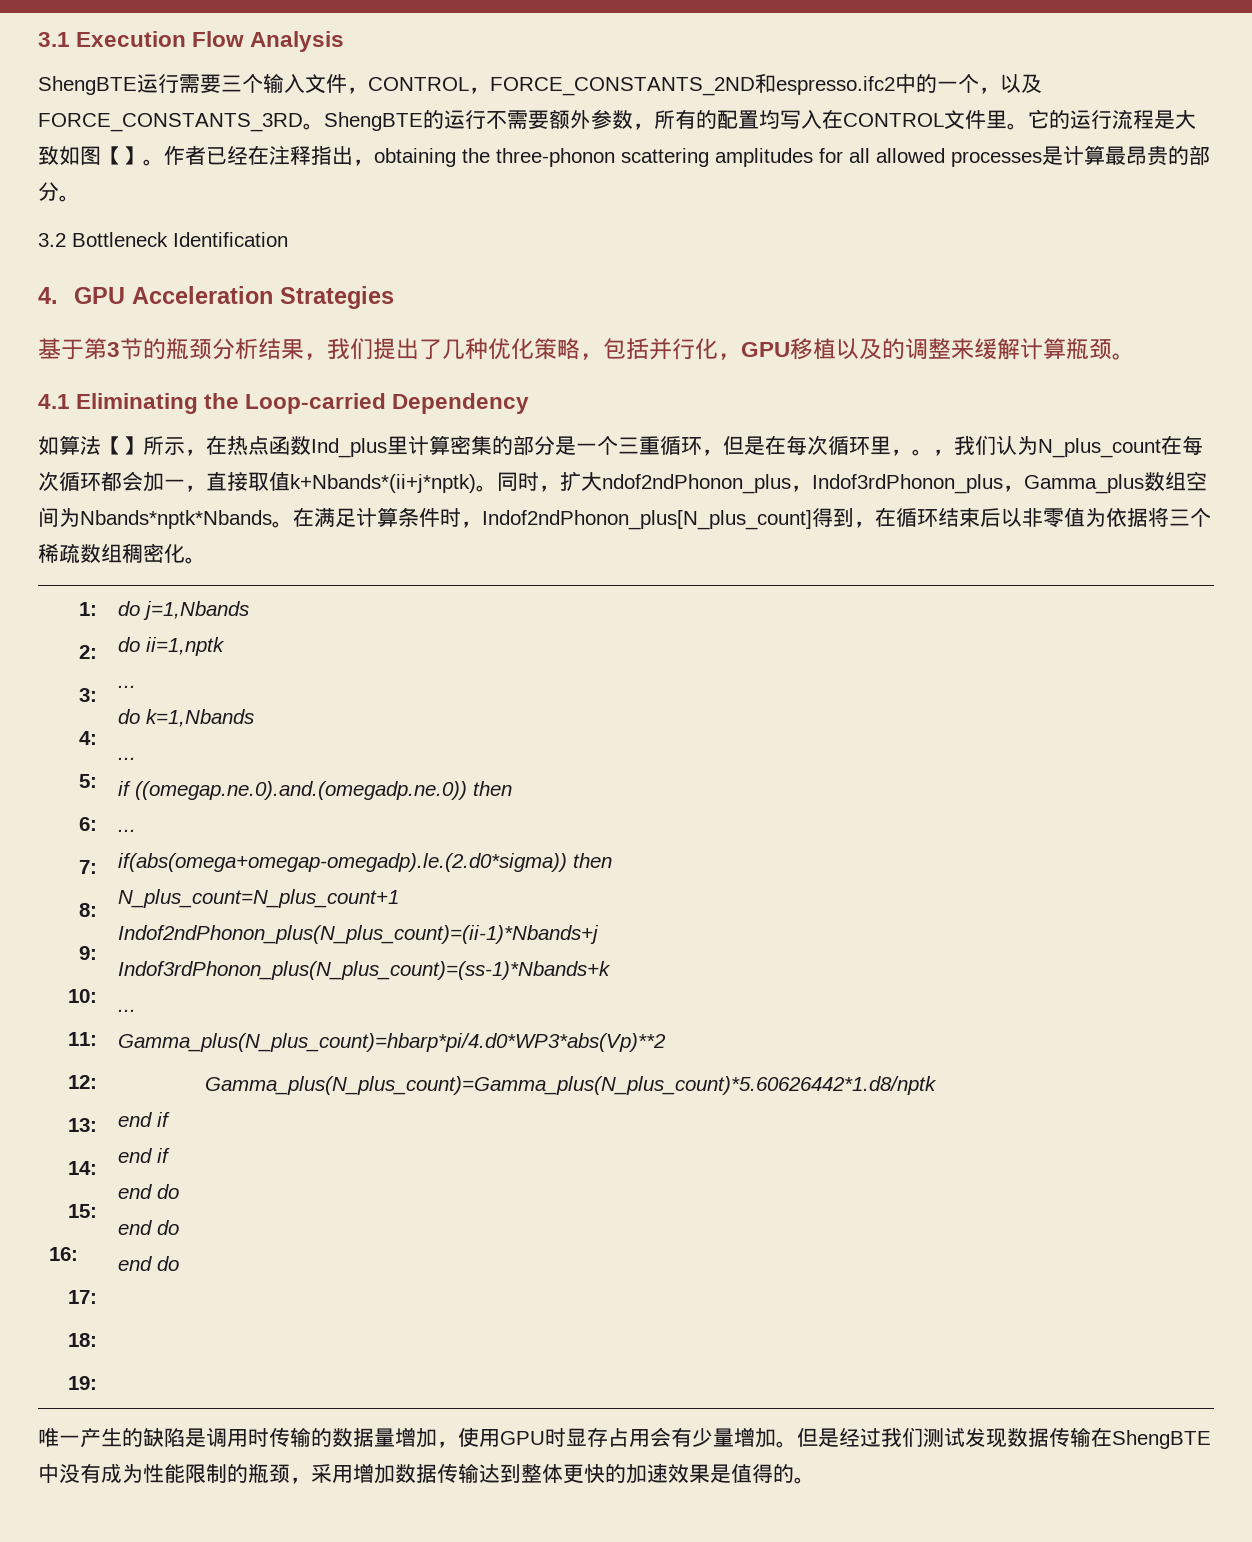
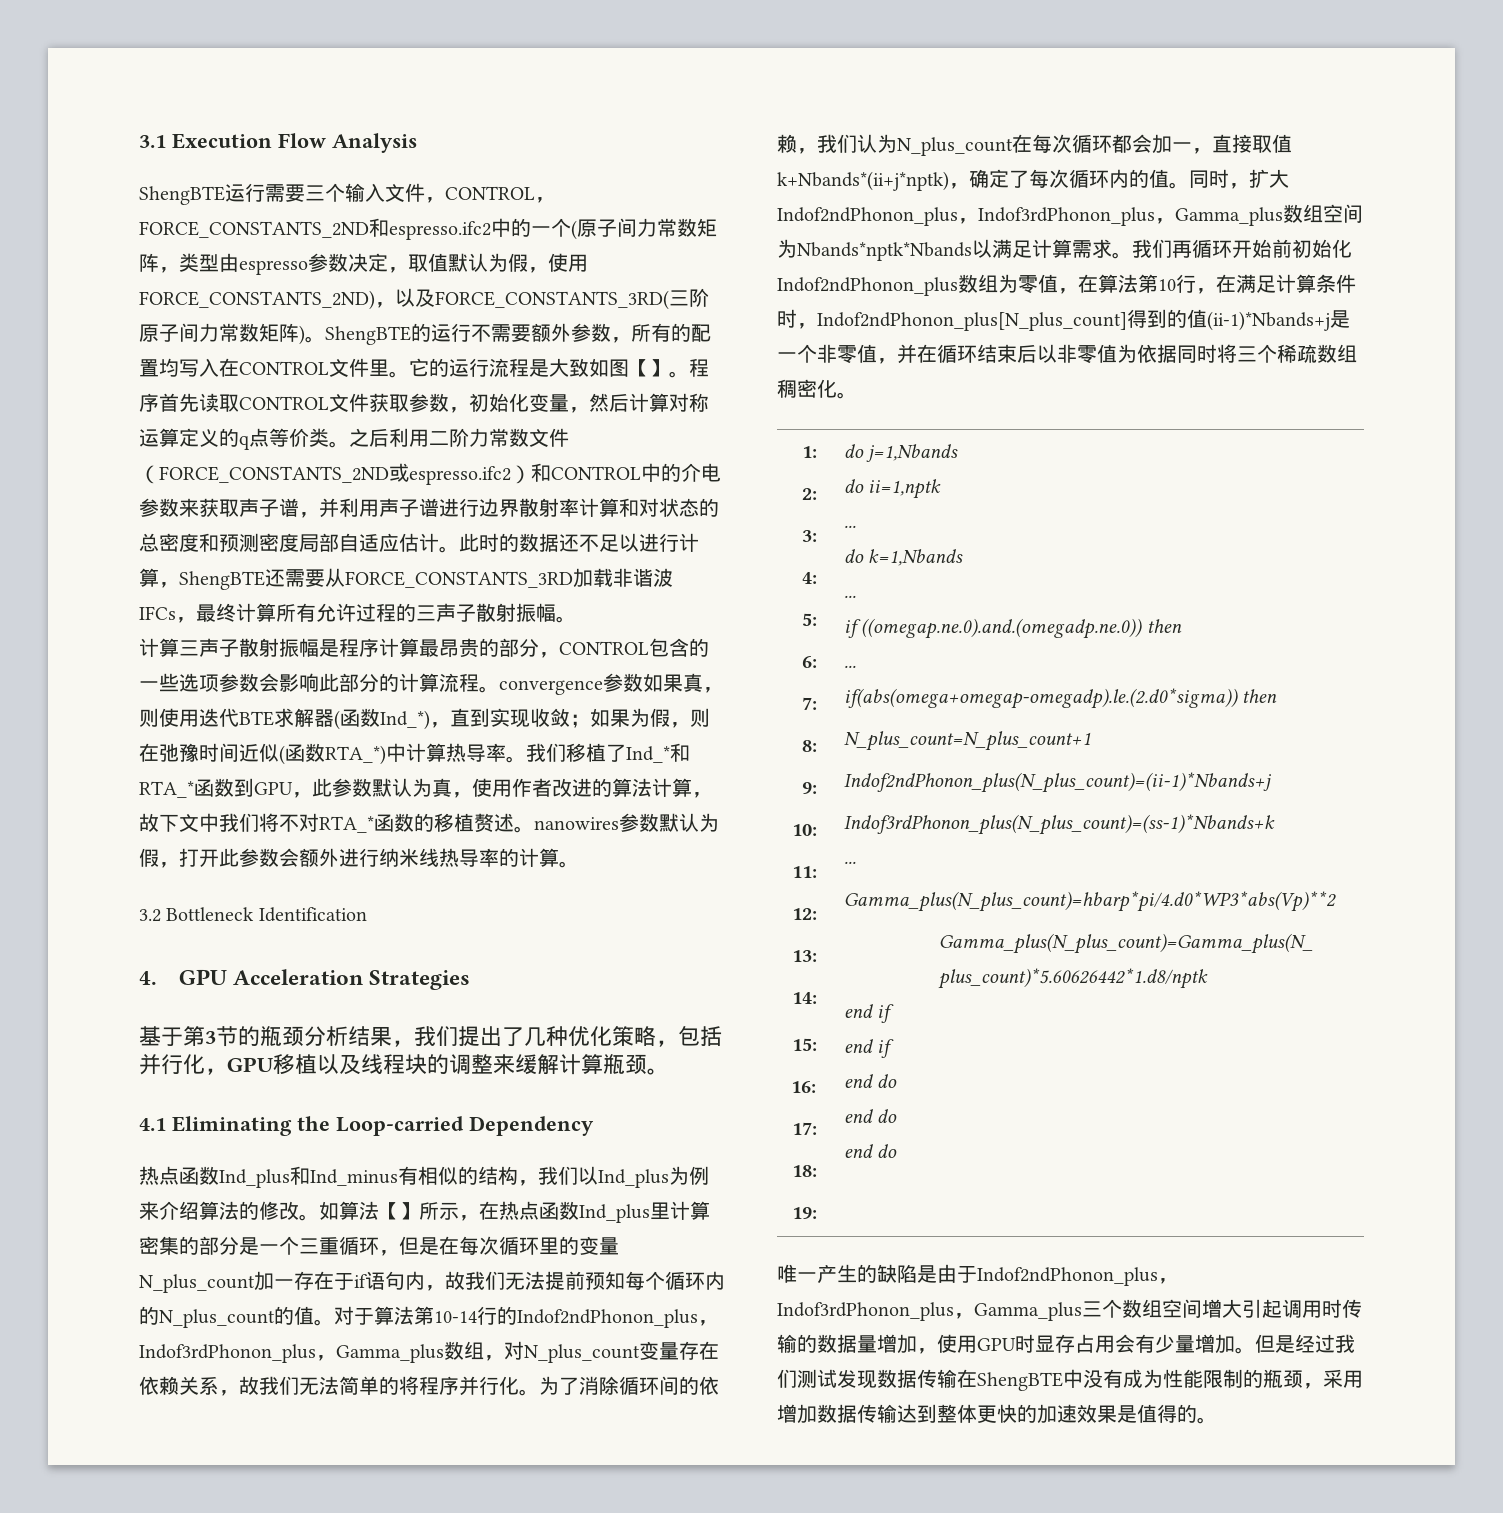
[979,74,1042,94] [38,113,303,132] ，以及FORCE_CONSTANTS_3RD -> [571,218,717,240] [139,253,588,275] [139,288,709,310] [139,323,305,345] (原子间力常数矩阵，类型由espresso参数决定，取值默认为假，使用FORCE_CONSTANTS_2ND)，以及FORCE_CONSTANTS_3RD(三阶原子间力常数矩阵)
[164,145,1210,167] [38,182,59,201] 作者已经在注释指出，obtaining the three-phonon scattering amplitudes for all allowed processes是计算最昂贵的部分 -> [689,358,709,377] [139,393,709,413] [139,428,569,450] [139,463,721,485] [139,498,719,518] [139,533,699,553] [139,568,673,590] [139,603,576,623] [139,638,709,658] [139,673,723,695] [139,708,710,730] [139,743,690,765] [139,778,712,798] [139,813,719,833] [139,848,559,868] 程序首先读取CONTROL文件获取参数，初始化变量，然后计算对称运算定义的q点等价类。之后利用二阶力常数文件（FORCE_CONSTANTS_2ND或espresso.ifc2）和CONTROL中的介电参数来获取声子谱，并利用声子谱进行边界散射率计算和对状态的总密度和预测密度局部自适应估计。此时的数据还不足以进行计算，ShengBTE还需要从FORCE_CONSTANTS_3RD加载非谐波IFCs，最终计算所有允许过程的三声子散射振幅。 // 计算三声子散射振幅是程序计算最昂贵的部分，CONTROL包含的一些选项参数会影响此部分的计算流程。convergence参数如果真，则使用迭代BTE求解器(函数Ind_*)，直到实现收敛；如果为假，则在弛豫时间近似(函数RTA_*)中计算热导率。我们移植了Ind_*和RTA_*函数到GPU，此参数默认为真，使用作者改进的算法计算，故下文中我们将不对RTA_*函数的移植赘述。nanowires参数默认为假，打开此参数会额外进行纳米线热导率的计算
(882, 349) none -> [361,1054,427,1075] 线程块
(530, 403) none -> [139,1166,709,1188] [139,1201,319,1221] 热点函数Ind_plus和Ind_minus有相似的结构，我们以Ind_plus为例来介绍算法的修改。
[891,449,933,456] ，。 -> [559,1236,619,1255] [139,1271,725,1293] [139,1306,718,1328] [139,1341,719,1363] [139,1376,719,1396] [777,134,797,153] 的变量N_plus_count加一存在于if语句内，故我们无法提前预知每个循环内的N_plus_count的值。对于算法第10-14行的Indof2ndPhonon_plus，Indof3rdPhonon_plus，Gamma_plus数组，对N_plus_count变量存在依赖关系，故我们无法简单的将程序并行化。为了消除循环间的依赖
(476, 483) none -> [949,169,1169,189] ，确定了每次循环内的值
[602,474,791,494] ndof2ndPhonon_plus -> [777,207,958,226] Indof2ndPhonon_plus
[272,521,293,528] 。 -> [972,239,1352,259] [777,274,1216,296] 以满足计算需求。我们再循环开始前初始化Indof2ndPhonon_plus数组为零值，在算法第10行，
[854,521,875,528] ， -> [1167,309,1350,331] [777,344,917,364] 的值(ii-1)*Nbands+j是一个非零值，并
(1148, 517) none -> [1177,344,1217,363] 同时
(206, 1437) none -> [937,1264,1178,1286] [777,1299,1282,1321] 由于Indof2ndPhonon_plus，Indof3rdPhonon_plus，Gamma_plus三个数组空间增大引起

